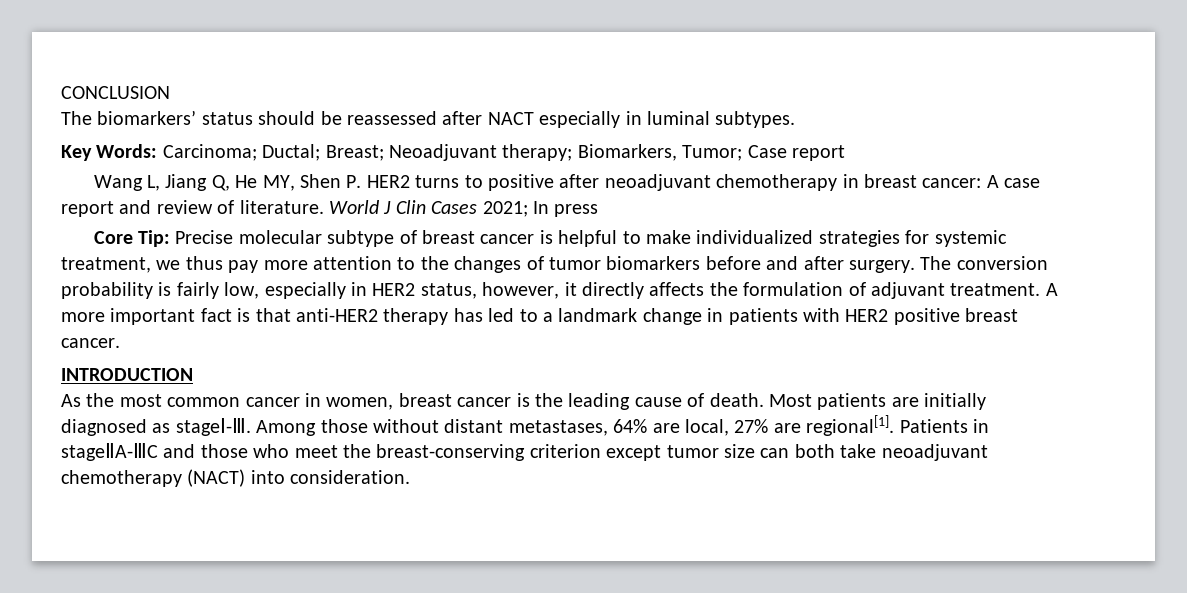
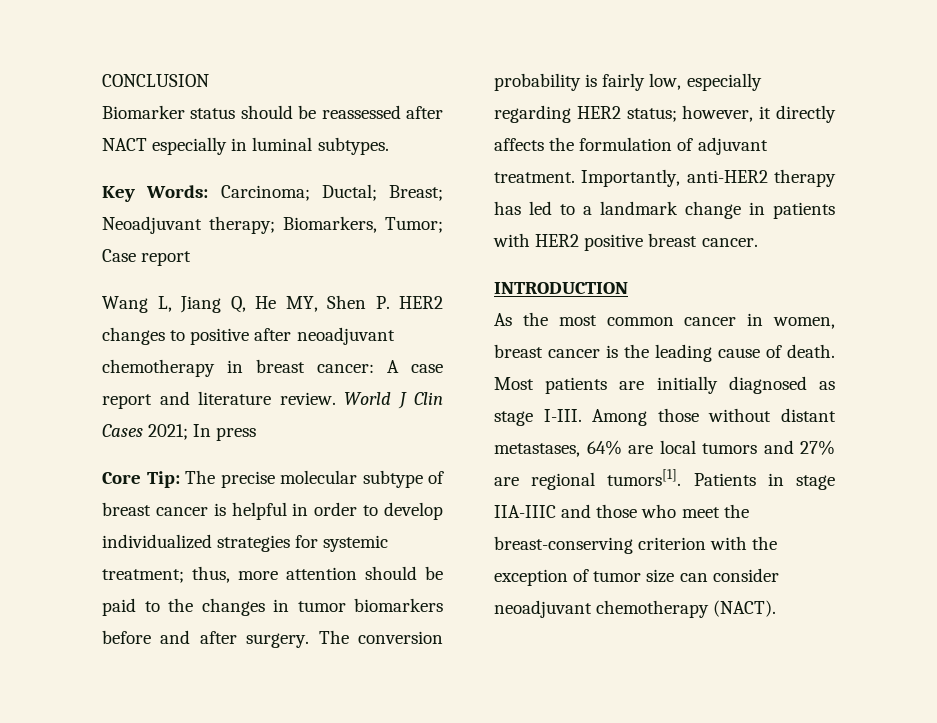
[61,110,197,125] The biomarkers’ -> [102,105,185,119] Biomarker
[415,175,460,188] turns -> [102,327,165,345] changes
[156,200,324,214] review of literature. -> [198,391,336,405] literature review.
[175,230,234,244] Precise -> [185,470,275,488] The precise
[622,230,1007,247] [61,256,392,273] to make individualized strategies for systemic treatment, we thus pay more attention -> [292,502,443,520] [102,534,389,552] [102,566,443,583] [102,598,136,616] in order to develop individualized strategies for systemic treatment; thus, more attention should be paid
[526,256,544,270] of -> [273,599,289,612] in
[351,282,477,299] in HER2 status, -> [494,105,677,123] regarding HER2 status;
[1045,283,1058,296] [61,308,291,325] A more important fact is that -> [581,169,681,187] Importantly,
[175,418,251,436] stageⅠ-Ⅲ. -> [494,409,582,426] stage I-III.
[684,415,989,436] [61,443,158,461] local, 27% are regional[1]. Patients in stageⅡA-ⅢC -> [659,440,835,455] [494,469,835,490] [494,505,556,518] local tumors and 27% are regional tumors[1]. Patients in stage IIA-IIIC
[606,444,988,461] [61,469,411,487] except tumor size can both take neoadjuvant chemotherapy (NACT) into consideration. -> [710,536,778,550] [494,568,779,586] [494,600,777,618] with the exception of tumor size can consider neoadjuvant chemotherapy (NACT).

